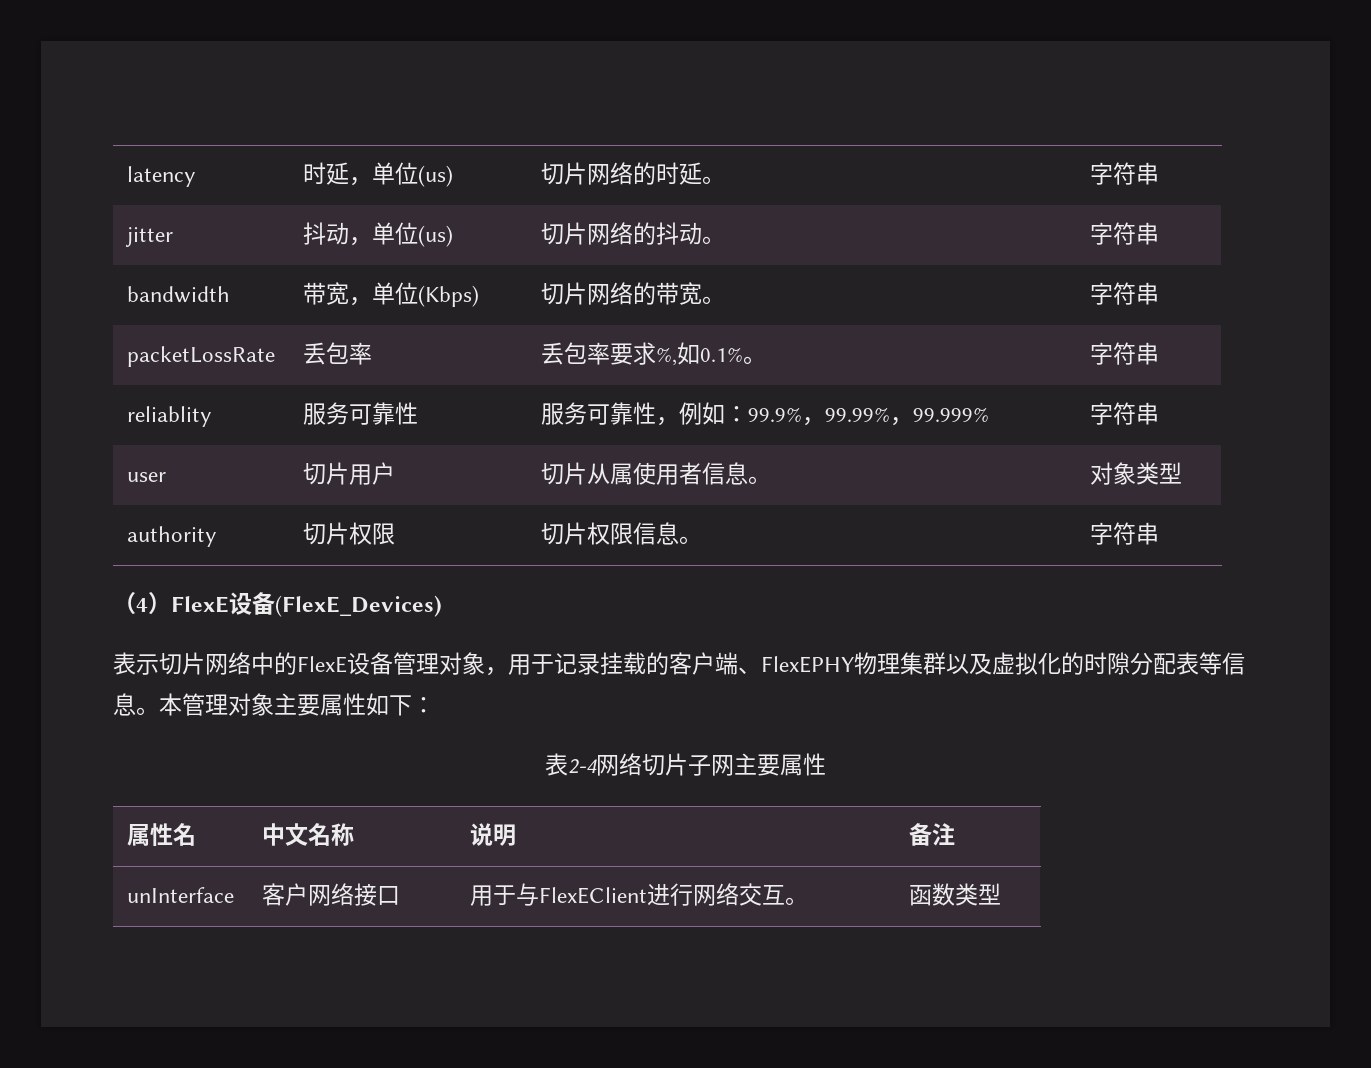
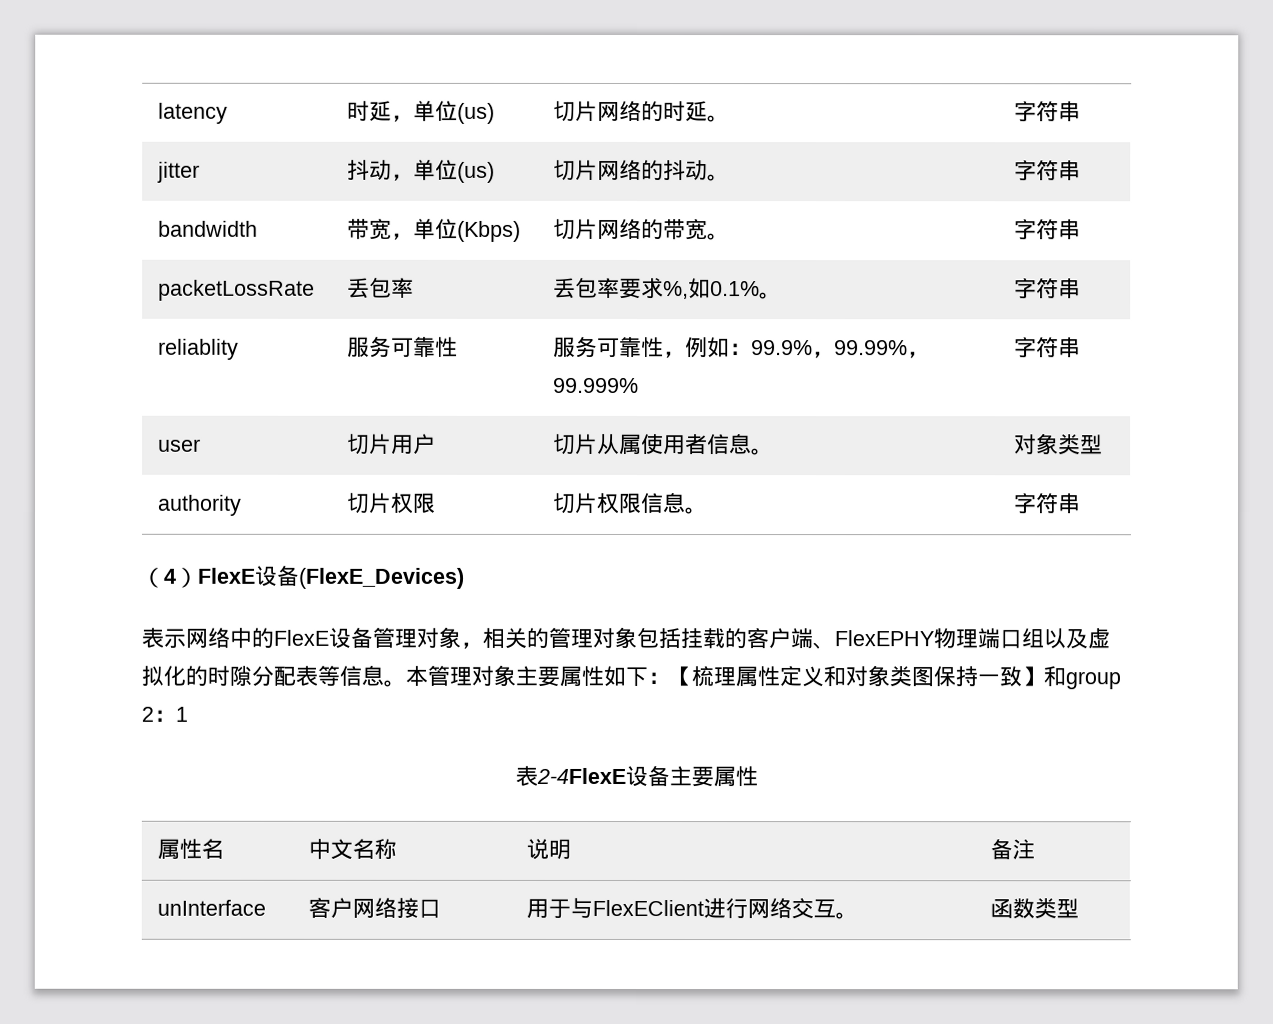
[159,652,205,675] 切片 -> (186, 638) none
[508,653,600,675] 用于记录 -> [482,626,681,649] 相关的管理对象包括
[900,652,946,675] 集群 -> [977,628,1044,650] 端口组
[545,753,734,776] // 表2-4网络切片子网 -> [669,665,1121,690] [141,706,188,722] [514,765,670,788] 【梳理属性定义和对象类图保持一致】和group 2：1 // 表2-4FlexE设备

